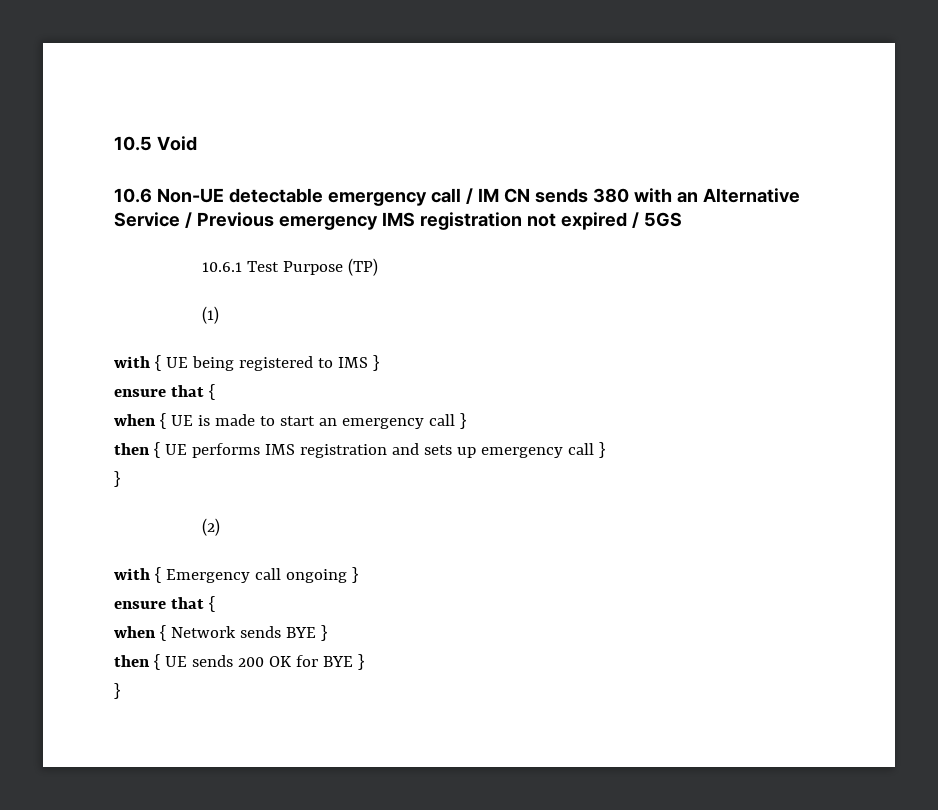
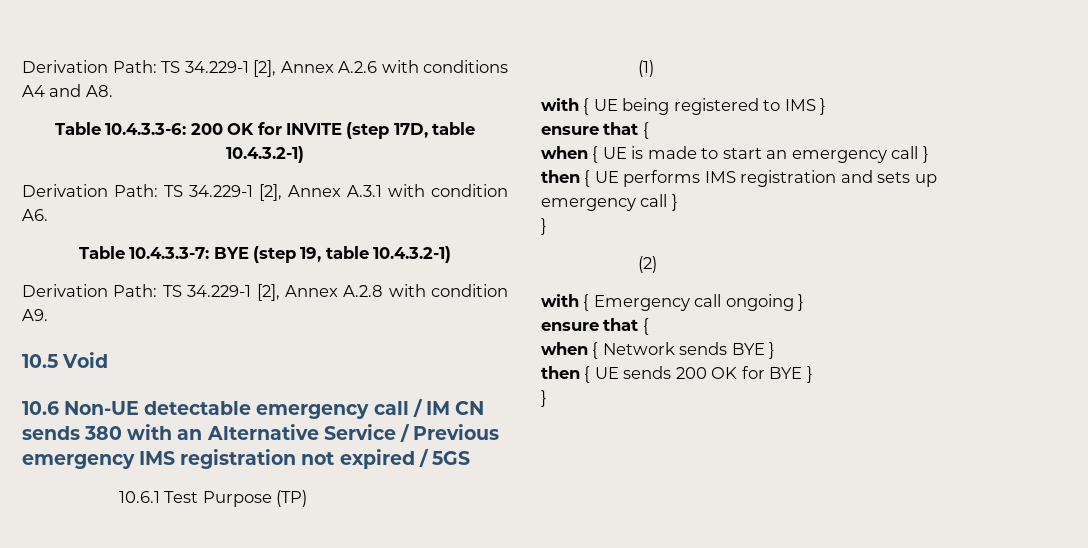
(114, 143) none -> [22,60,508,77] [22,84,113,97] [54,122,476,139] [226,146,304,163] [22,184,508,201] [22,209,48,221] [78,246,452,263] [22,284,508,301] [22,309,48,321] Derivation Path: TS 34.229-1 [2], Annex A.2.6 with conditions A4 and A8. // Table 10.4.3.3-6: 200 OK for INVITE (step 17D, table 10.4.3.2-1) // Derivation Path: TS 34.229-1 [2], Annex A.3.1 with condition A6. // Table 10.4.3.3-7: BYE (step 19, table 10.4.3.2-1) // Derivation Path: TS 34.229-1 [2], Annex A.2.8 with condition A9. //

